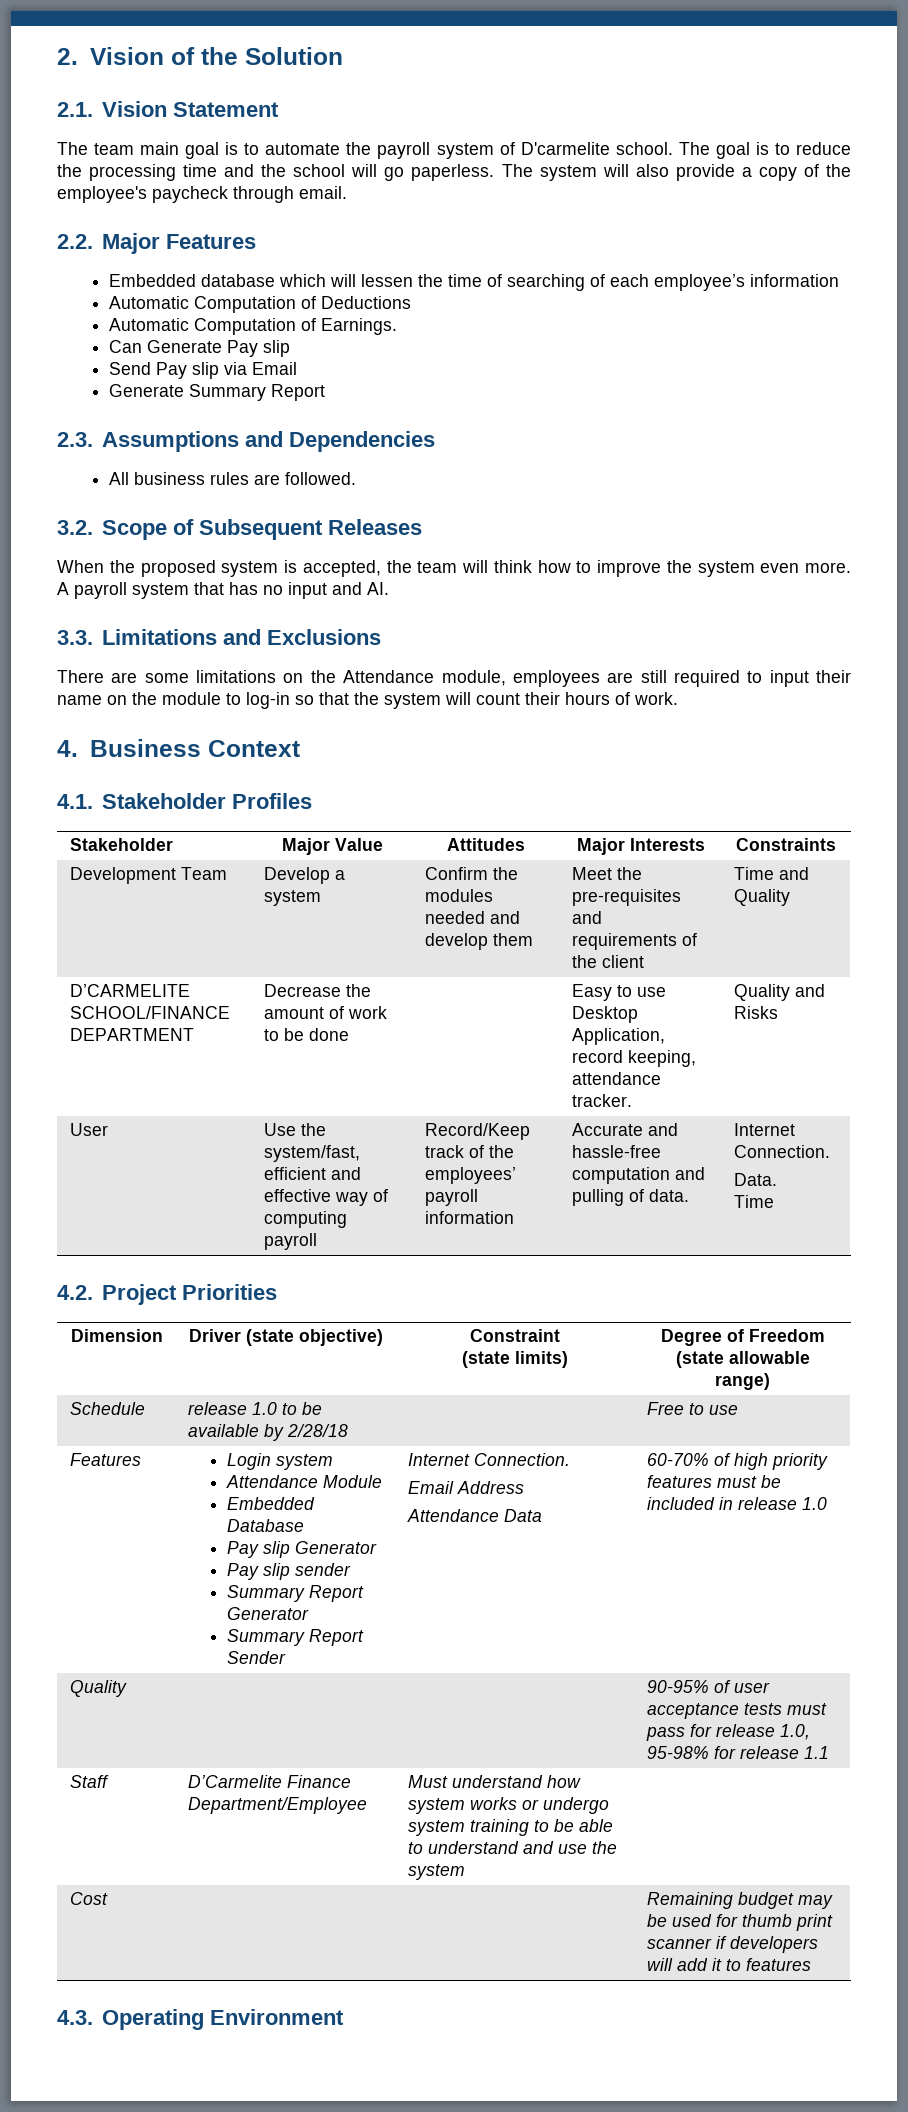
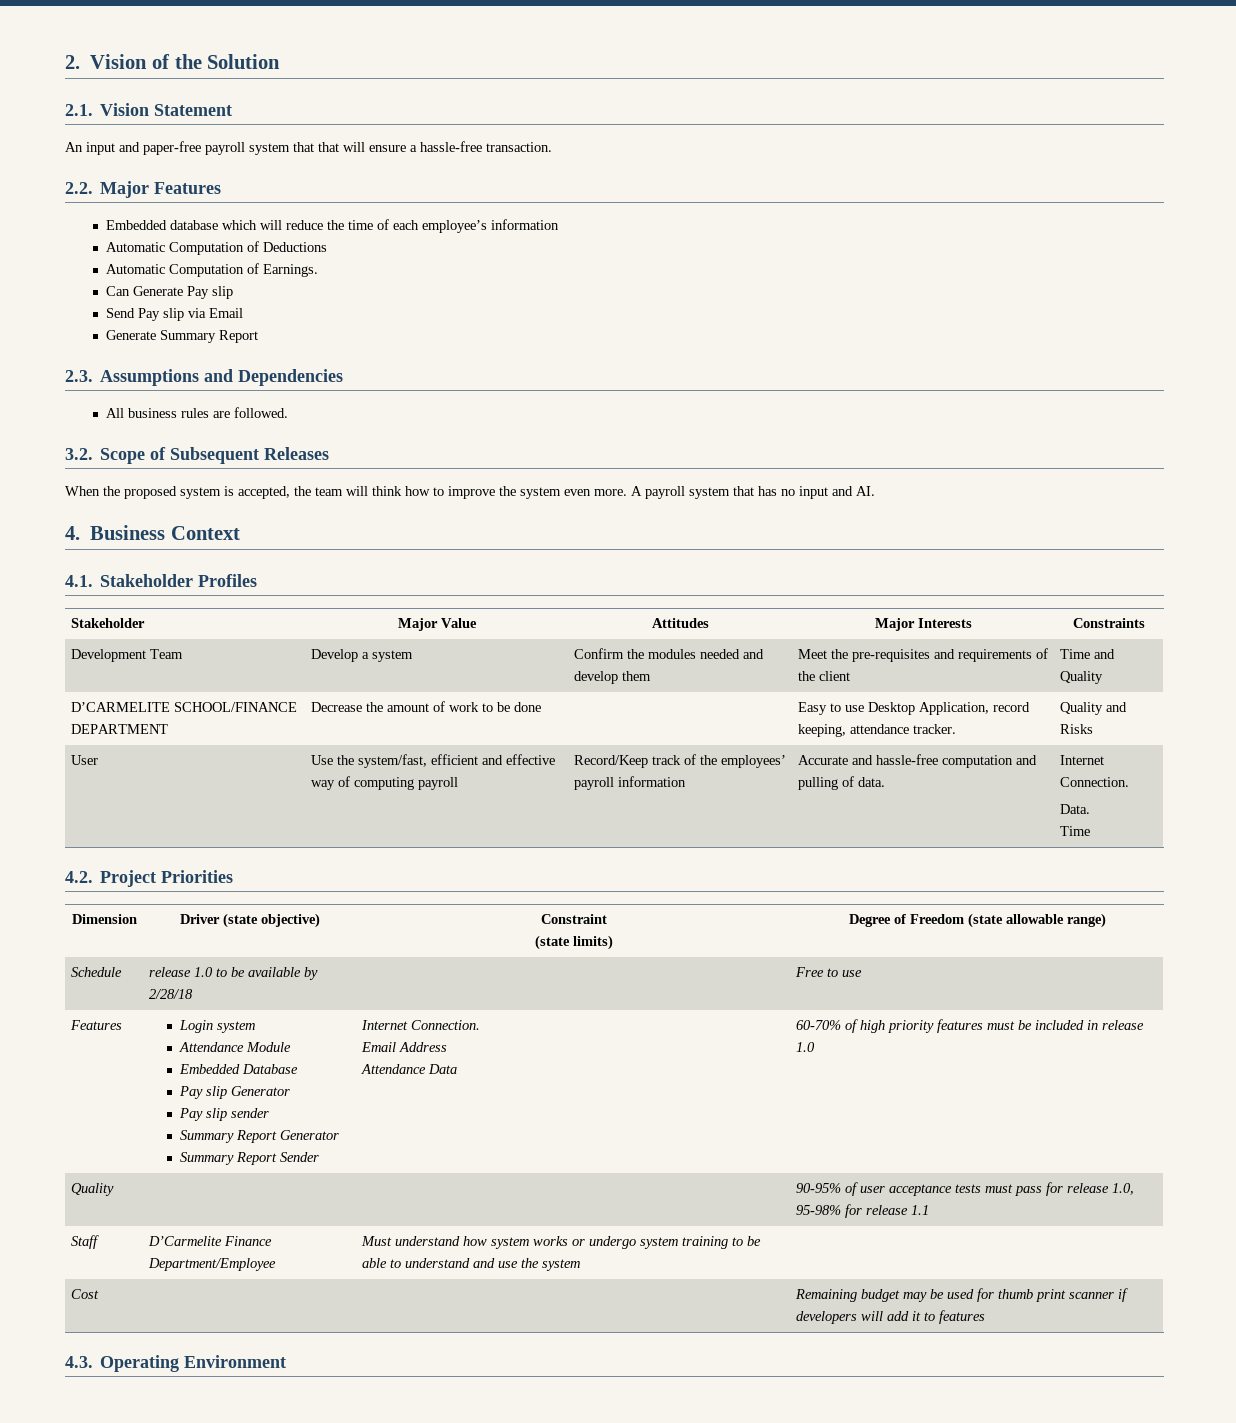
[57,142,851,159] [57,164,851,181] [57,186,347,203] The team main goal is to automate the payroll system of D'carmelite school. The goal is to reduce the processing time and the school will go paperless. The system will also provide a copy of the employee's paycheck through email. -> [65,141,552,155] An input and paper-free payroll system that that will ensure a hassle-free transaction.
[360,274,413,287] lessen -> [286,220,324,230] reduce
[506,274,605,291] searching of -> (390, 224) none
[57,629,381,645] [57,670,852,687] [57,692,678,709] // 3.3. Limitations and Exclusions // There are some limitations on the Attendance module, employees are still required to input their name on the module to log-in so that the system will count their hours of work. -> (875, 491) none

